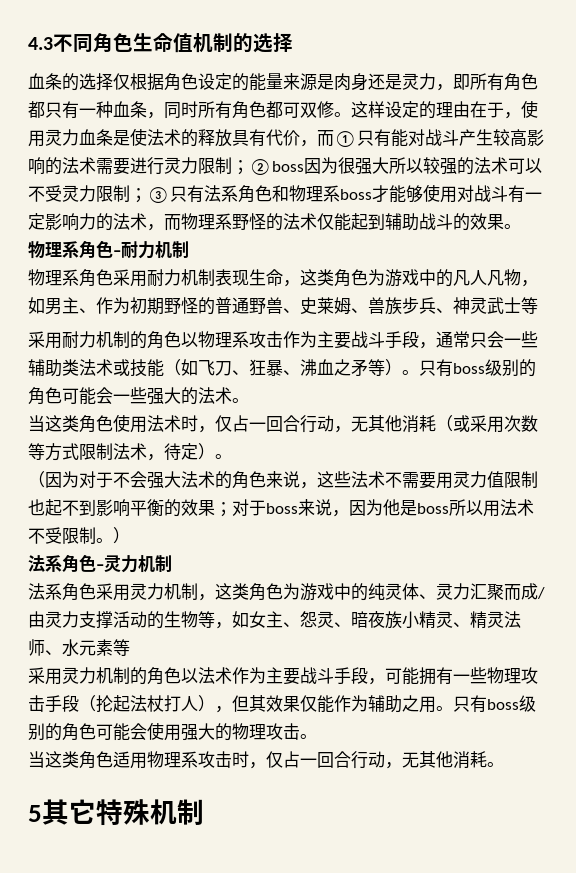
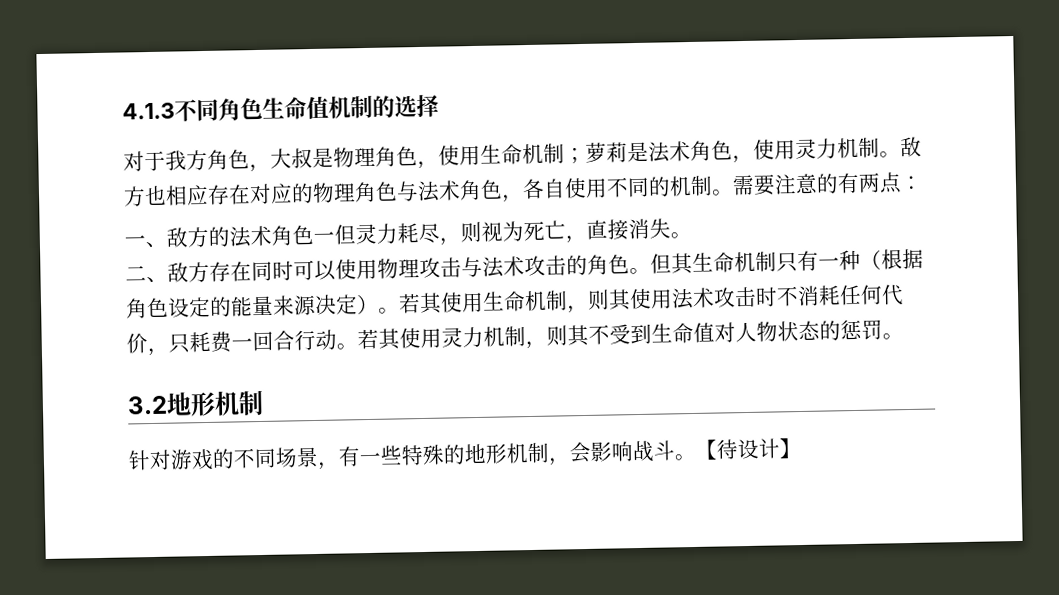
[28,37,53,50] 4.3 -> [122,102,175,120] 4.1.3
[28,73,130,91] 血条的选择仅 -> [123,136,922,173] [123,172,923,207] [124,218,692,249] [125,249,882,284] 对于我方角色，大叔是物理角色，使用生命机制；萝莉是法术角色，使用灵力机制。敌方也相应存在对应的物理角色与法术角色，各自使用不同的机制。需要注意的有两点： // 一、敌方的法术角色一但灵力耗尽，则视为死亡，直接消失。 // 二、敌方存在同时可以使用物理攻击与法术攻击的角色。但其生命机制只有一种（
[317,73,538,91] [28,100,538,119] [28,128,544,147] [28,157,542,175] [28,184,542,203] [28,213,521,231] [28,240,189,259] [28,269,538,287] [28,297,538,315] [28,331,538,349] [28,359,536,377] [28,387,249,405] [28,414,538,433] [28,443,232,461] [28,471,538,489] [28,499,534,517] [28,527,130,544] [28,554,172,573] [28,583,545,601] [28,611,521,629] [28,639,130,656] [28,667,538,685] [28,695,536,713] [28,722,317,741] [28,751,504,769] [28,799,204,826] 是肉身还是灵力，即所有角色都只有一种血条，同时所有角色都可双修。这样设定的理由在于，使用灵力血条是使法术的释放具有代价，而①只有能对战斗产生较高影响的法术需要进行灵力限制；②boss因为很强大所以较强的法术可以不受灵力限制；③只有法系角色和物理系boss才能够使用对战斗有一定影响力的法术，而物理系野怪的法术仅能起到辅助战斗的效果。 // 物理系角色–耐力机制 // 物理系角色采用耐力机制表现生命，这类角色为游戏中的凡人凡物，如男主、作为初期野怪的普通野兽、史莱姆、兽族步兵、神灵武士等 // 采用耐力机制的角色以物理系攻击作为主要战斗手段，通常只会一些辅助类法术或技能（如飞刀、狂暴、沸血之矛等）。只有boss级别的角色可能会一些强大的法术。 // 当这类角色使用法术时，仅占一回合行动，无其他消耗（或采用次数等方式限制法术，待定）。 // （因为对于不会强大法术的角色来说，这些法术不需要用灵力值限制也起不到影响平衡的效果；对于boss来说，因为他是boss所以用法术不受限制。） // 法系角色–灵力机制 // 法系角色采用灵力机制，这类角色为游戏中的纯灵体、灵力汇聚而成/由灵力支撑活动的生物等，如女主、怨灵、暗夜族小精灵、精灵法师、水元素等 // 采用灵力机制的角色以法术作为主要战斗手段，可能拥有一些物理攻击手段（抡起法杖打人），但其效果仅能作为辅助之用。只有boss级别的角色可能会使用强大的物理攻击。 // 当这类角色适用物理系攻击时，仅占一回合行动，无其他消耗。 // 5其它特殊机制 -> [314,284,904,315] [126,319,904,357] [127,390,264,417] [128,438,802,471] 决定）。若其使用生命机制，则其使用法术攻击时不消耗任何代价，只耗费一回合行动。若其使用灵力机制，则其不受到生命值对人物状态的惩罚。 // 3.2地形机制 // 针对游戏的不同场景，有一些特殊的地形机制，会影响战斗。【待设计】

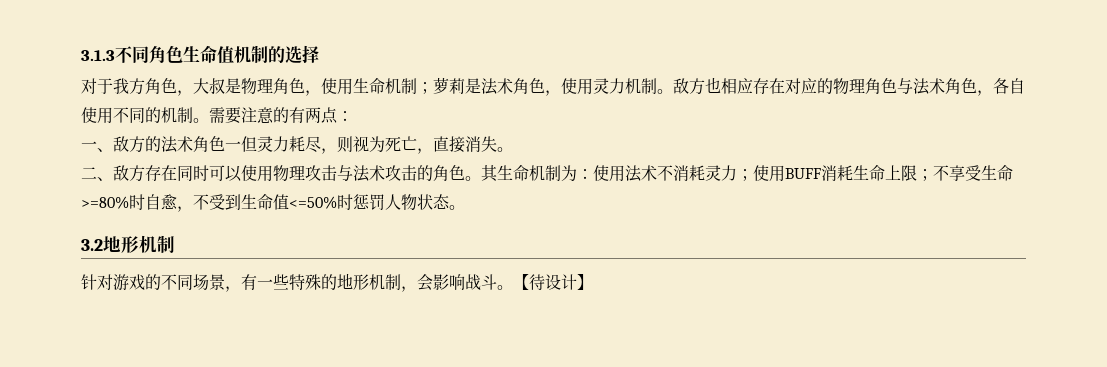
[122,102,175,120] 4.1.3 -> [81,50,115,61] 3.1.3
[650,253,672,274] 但 -> (481, 178) none
[776,248,924,273] [125,284,904,319] [126,324,590,357] 只有一种（根据角色设定的能量来源决定）。若其使用生命机制，则其使用法术攻击时不消耗任何代价，只耗费一回合行动。若其使用灵力机制，则其 -> [561,165,1013,182] [81,194,193,212] 为：使用法术不消耗灵力；使用BUFF消耗生命上限；不享受生命>=80%时自愈，
[714,322,736,343] 对 -> [289,194,385,210] <=50%时惩罚
[819,319,883,341] 的惩罚 -> (450, 201) none

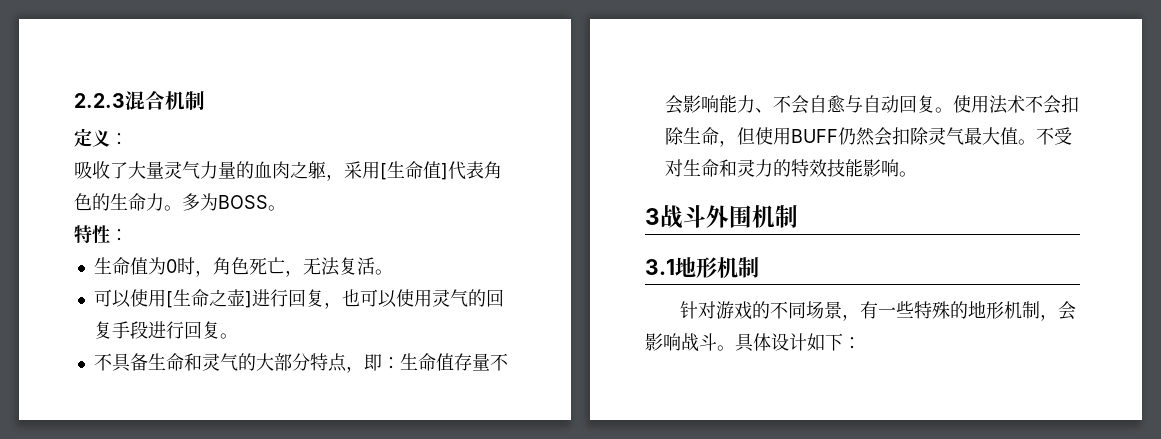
[81,45,319,64] [81,77,1025,96] [81,107,353,124] [81,136,513,154] [81,165,1013,182] [81,194,465,212] [81,239,103,251] 3.1.3不同角色生命值机制的选择 // 对于我方角色，大叔是物理角色，使用生命机制；萝莉是法术角色，使用灵力机制。敌方也相应存在对应的物理角色与法术角色，各自使用不同的机制。需要注意的有两点： // 一、敌方的法术角色一但灵力耗尽，则视为死亡，直接消失。 // 二、敌方存在同时可以使用物理攻击与法术攻击的角色。其生命机制为：使用法术不消耗灵力；使用BUFF消耗生命上限；不享受生命>=80%时自愈，不受到生命值<=50%时惩罚人物状态。 // 3.2 -> [74,91,205,110] [74,128,128,147] [74,161,502,181] [74,193,286,211] [74,225,128,244] [93,257,393,277] [93,289,504,309] [93,321,238,339] [93,353,508,373] [664,95,1079,114] [664,127,1072,147] [664,159,917,177] [645,205,798,229] [645,259,675,275] 2.2.3混合机制 // 定义： // 吸收了大量灵气力量的血肉之躯，采用[生命值]代表角色的生命力。多为BOSS。 // 特性： // 生命值为0时，角色死亡，无法复活。 // 可以使用[生命之壶]进行回复，也可以使用灵气的回复手段进行回复。 // 不具备生命和灵气的大部分特点，即：生命值存量不会影响能力、不会自愈与自动回复。使用法术不会扣除生命，但使用BUFF仍然会扣除灵气最大值。不受对生命和灵力的特效技能影响。 // 3战斗外围机制 // 3.1
[513,274,593,290] 【待设计】 -> [735,333,861,352] 具体设计如下：

